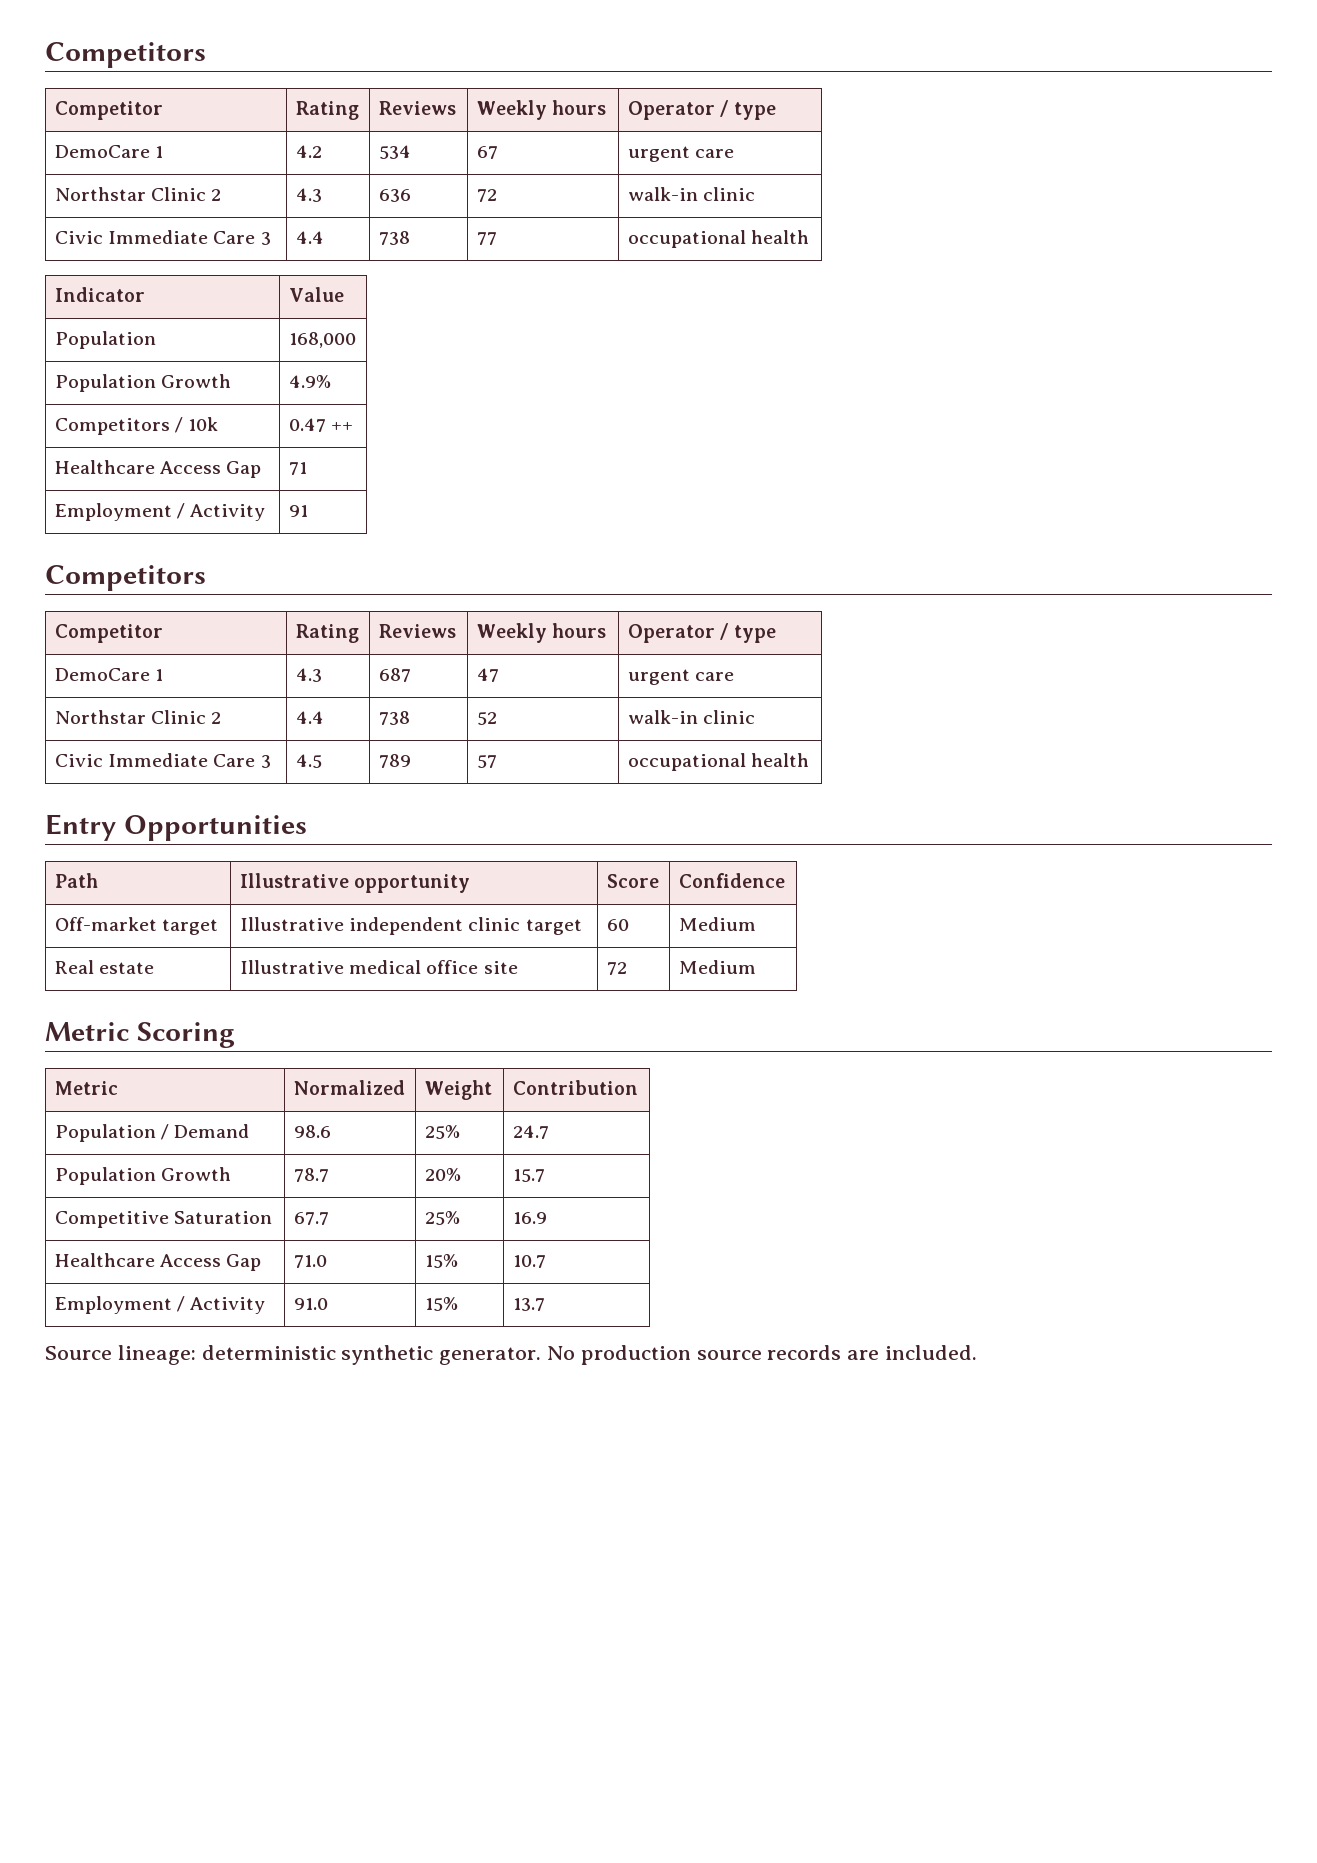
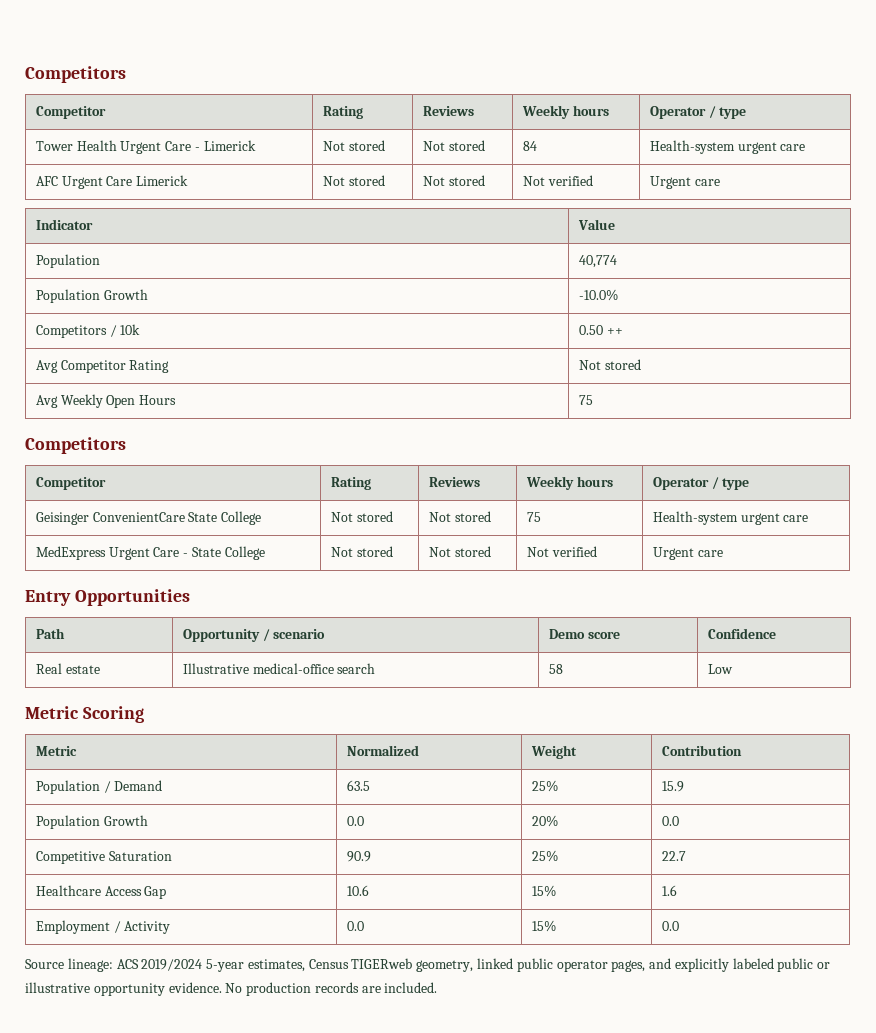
[45,42,206,68] [54,101,163,120] [295,101,359,120] [378,101,456,115] [476,100,607,120] [627,100,777,120] [54,145,164,158] [295,145,322,158] [378,145,411,159] [476,146,498,159] [627,146,735,162] [54,187,222,201] [295,188,322,202] [378,189,411,202] [476,189,497,202] [627,187,756,201] [54,230,271,245] [295,231,324,244] [378,231,410,245] [476,232,497,245] [627,230,810,248] Competitors // Competitor | Rating | Reviews | Weekly hours | Operator / type // DemoCare 1 | 4.2 | 534 | 67 | urgent care // Northstar Clinic 2 | 4.3 | 636 | 72 | walk-in clinic // Civic Immediate Care 3 | 4.4 | 738 | 77 | occupational health -> [25,66,126,83] [35,106,106,119] [322,106,363,119] [422,106,474,116] [521,105,609,119] [649,106,747,119] [35,140,256,154] [322,140,385,151] [422,140,485,151] [522,141,537,151] [649,140,806,154] [35,175,189,189] [322,175,385,186] [422,175,485,186] [522,175,593,186] [649,176,720,189] Competitors // Competitor | Rating | Reviews | Weekly hours | Operator / type // Tower Health Urgent Care - Limerick | Not stored | Not stored | 84 | Health-system urgent care // AFC Urgent Care Limerick | Not stored | Not stored | Not verified | Urgent care
[288,332,356,348] [54,374,232,392] [288,375,331,388] 168,000 // Population Growth | 4.9% -> [578,255,617,268] [35,289,148,303] [578,289,618,301] 40,774 // Population Growth | -10.0%
[288,418,326,432] 0.47 -> [578,325,603,335] 0.50
[54,460,262,478] [288,462,307,475] [54,503,266,521] [288,505,308,517] [45,565,206,591] [54,624,163,643] [295,624,359,643] [378,624,456,638] [476,623,607,643] [627,623,777,643] [54,668,164,681] [295,668,322,682] [378,668,411,682] [476,668,499,682] [627,669,735,685] [54,710,222,724] [295,711,324,724] [378,711,410,725] [476,712,497,725] [627,710,756,724] [54,753,271,768] [295,754,322,768] [378,754,411,768] [476,755,497,768] [627,753,810,771] [45,814,307,841] [54,873,98,888] [239,873,471,893] [606,874,659,888] [678,873,785,888] [54,917,219,935] [239,917,582,935] [606,919,629,931] [678,917,756,931] [54,960,155,974] [239,960,518,974] [606,962,627,975] [678,960,756,974] Healthcare Access Gap | 71 // Employment / Activity | 91 // Competitors // Competitor | Rating | Reviews | Weekly hours | Operator / type // DemoCare 1 | 4.3 | 687 | 47 | urgent care // Northstar Clinic 2 | 4.4 | 738 | 52 | walk-in clinic // Civic Immediate Care 3 | 4.5 | 789 | 57 | occupational health // Entry Opportunities // Path | Illustrative opportunity | Score | Confidence // Off-market target | Illustrative independent clinic target | 60 | Medium // Real estate | Illustrative medical office site | 72 | Medium -> [35,360,170,373] [578,359,641,370] [35,394,177,408] [578,395,593,405] [25,437,126,454] [35,477,106,490] [330,477,371,490] [428,477,480,487] [525,476,613,490] [652,477,750,490] [35,511,262,525] [330,511,393,522] [428,511,491,522] [526,512,541,522] [652,511,809,525] [35,546,265,560] [330,546,393,557] [428,546,491,557] [526,546,597,557] [652,547,723,560] [25,589,190,606] [35,628,65,639] [182,629,326,642] [548,629,620,639] [707,628,776,639] [35,663,100,674] [182,663,376,674] [548,664,563,674] [707,664,733,674] Avg Competitor Rating | Not stored // Avg Weekly Open Hours | 75 // Competitors // Competitor | Rating | Reviews | Weekly hours | Operator / type // Geisinger ConvenientCare State College | Not stored | Not stored | 75 | Health-system urgent care // MedExpress Urgent Care - State College | Not stored | Not stored | Not verified | Urgent care // Entry Opportunities // Path | Opportunity / scenario | Demo score | Confidence // Real estate | Illustrative medical-office search | 58 | Low
[293,1125,331,1138] [424,1125,460,1139] [512,1125,549,1139] [54,1167,232,1185] [293,1168,329,1182] 98.6 | 25% | 24.7 // Population Growth | 78.7 -> [346,780,370,791] [531,780,558,792] [661,781,684,792] [35,815,148,829] [346,816,364,826] 63.5 | 25% | 15.9 // Population Growth | 0.0
[512,1169,545,1182] 15.7 -> [661,816,679,826] 0.0
[293,1212,329,1225] [424,1211,460,1225] [512,1212,547,1224] [54,1253,262,1271] [293,1255,327,1268] [424,1254,458,1268] [512,1255,546,1268] [54,1296,266,1314] [293,1298,328,1310] [424,1297,458,1311] [512,1298,545,1311] 67.7 | 25% | 16.9 // Healthcare Access Gap | 71.0 | 15% | 10.7 // Employment / Activity | 91.0 | 15% | 13.7 -> [346,851,371,862] [531,850,558,862] [661,851,686,861] [35,885,167,899] [346,885,369,896] [531,885,556,897] [661,885,677,896] [35,920,171,934] [346,921,364,931] [531,920,556,932] [661,921,679,931] 90.9 | 25% | 22.7 // Healthcare Access Gap | 10.6 | 15% | 1.6 // Employment / Activity | 0.0 | 15% | 0.0
[201,1345,542,1365] deterministic synthetic generator. -> [116,958,831,972] [25,982,222,996] ACS 2019/2024 5-year estimates, Census TIGERweb geometry, linked public operator pages, and explicitly labeled public or illustrative opportunity evidence.
[696,1350,762,1360] source -> (312, 989) none

